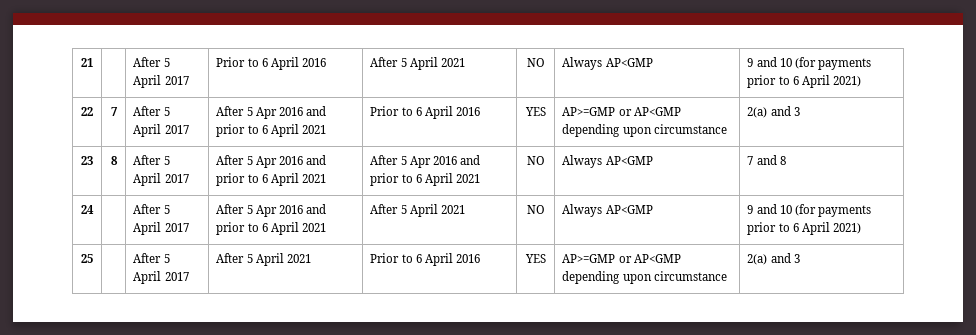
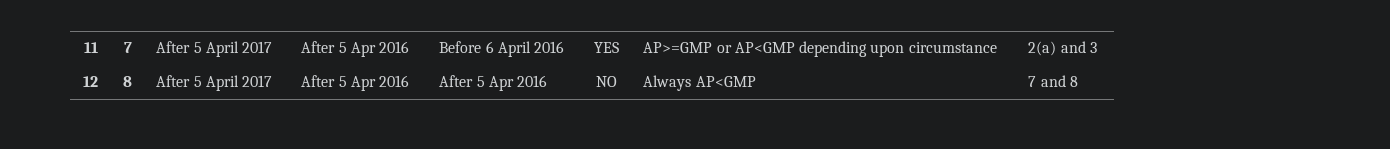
[81,58,93,67] [133,57,170,67] [133,75,189,88] [216,57,326,70] [370,57,465,70] [526,58,545,67] [562,57,653,70] [747,57,871,70] [747,75,861,88] [81,107,93,116] 21 | | After 5 April 2017 | Prior to 6 April 2016 | After 5 April 2021 | NO | Always AP<GMP | 9 and 10 (for payments prior to 6 April 2021) // 22 -> [83,42,98,53] 11
[305,106,326,116] [216,124,326,137] [370,106,413,116] and prior to 6 April 2021 | Prior to -> [439,41,482,53] | Before
[81,156,93,165] 23 -> [83,76,98,87] 12
[305,155,326,165] [216,173,326,186] [370,155,480,168] [370,173,480,186] and prior to 6 April 2021 | After 5 Apr 2016 and prior to 6 April 2021 -> [439,75,548,91] | After 5 Apr 2016
[81,205,94,214] [133,204,170,214] [133,222,189,235] [216,204,326,217] [216,222,326,235] [370,204,465,217] [526,205,545,214] [562,204,653,217] [747,204,871,217] [747,222,861,235] [81,254,93,263] [133,253,170,263] [133,271,189,284] [216,253,311,266] [370,253,480,266] [524,254,546,263] [562,254,681,263] [562,271,727,284] [747,253,800,265] // 24 | | After 5 April 2017 | After 5 Apr 2016 and prior to 6 April 2021 | After 5 April 2021 | NO | Always AP<GMP | 9 and 10 (for payments prior to 6 April 2021) // 25 | | After 5 April 2017 | After 5 April 2021 | Prior to 6 April 2016 | YES | AP>=GMP or AP<GMP depending upon circumstance | 2(a) and 3 -> (1078, 81) none

